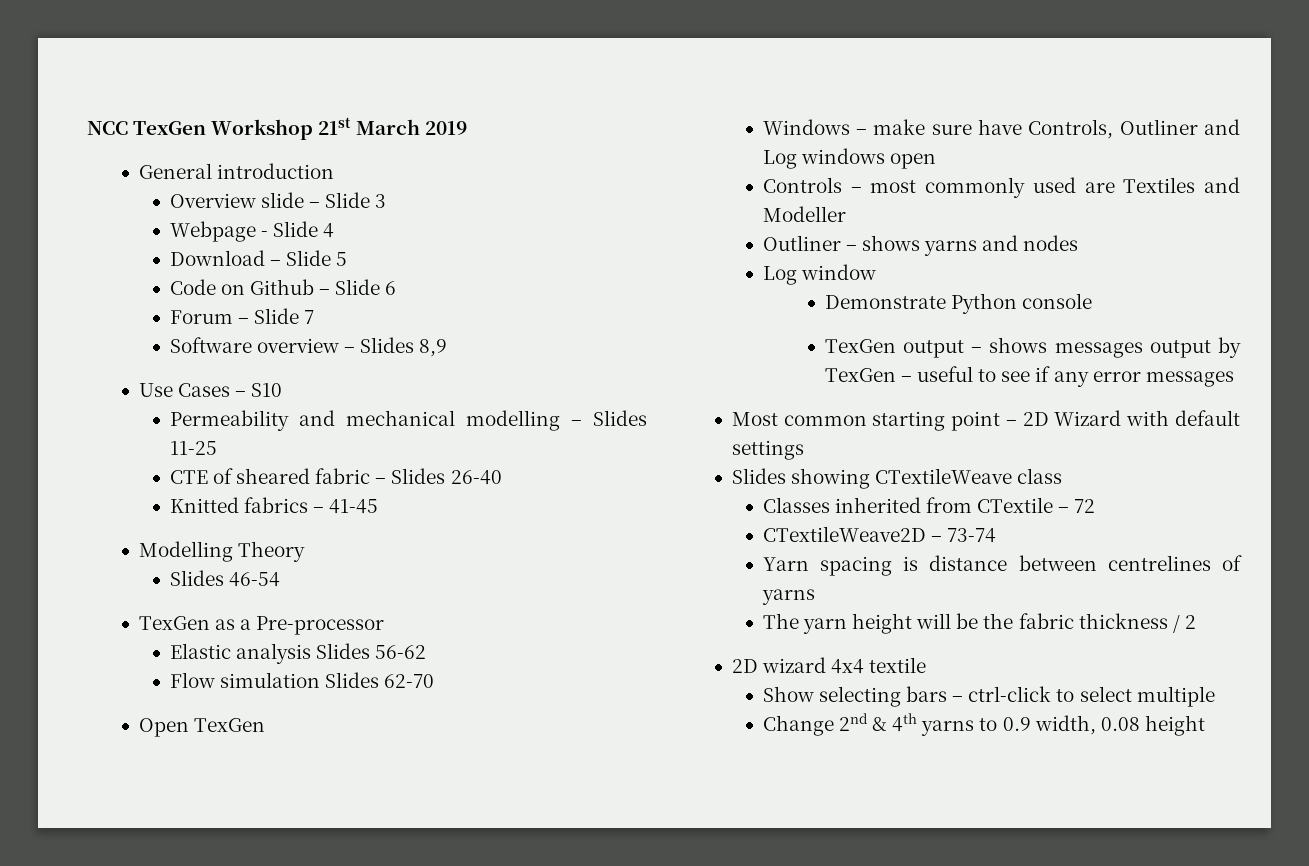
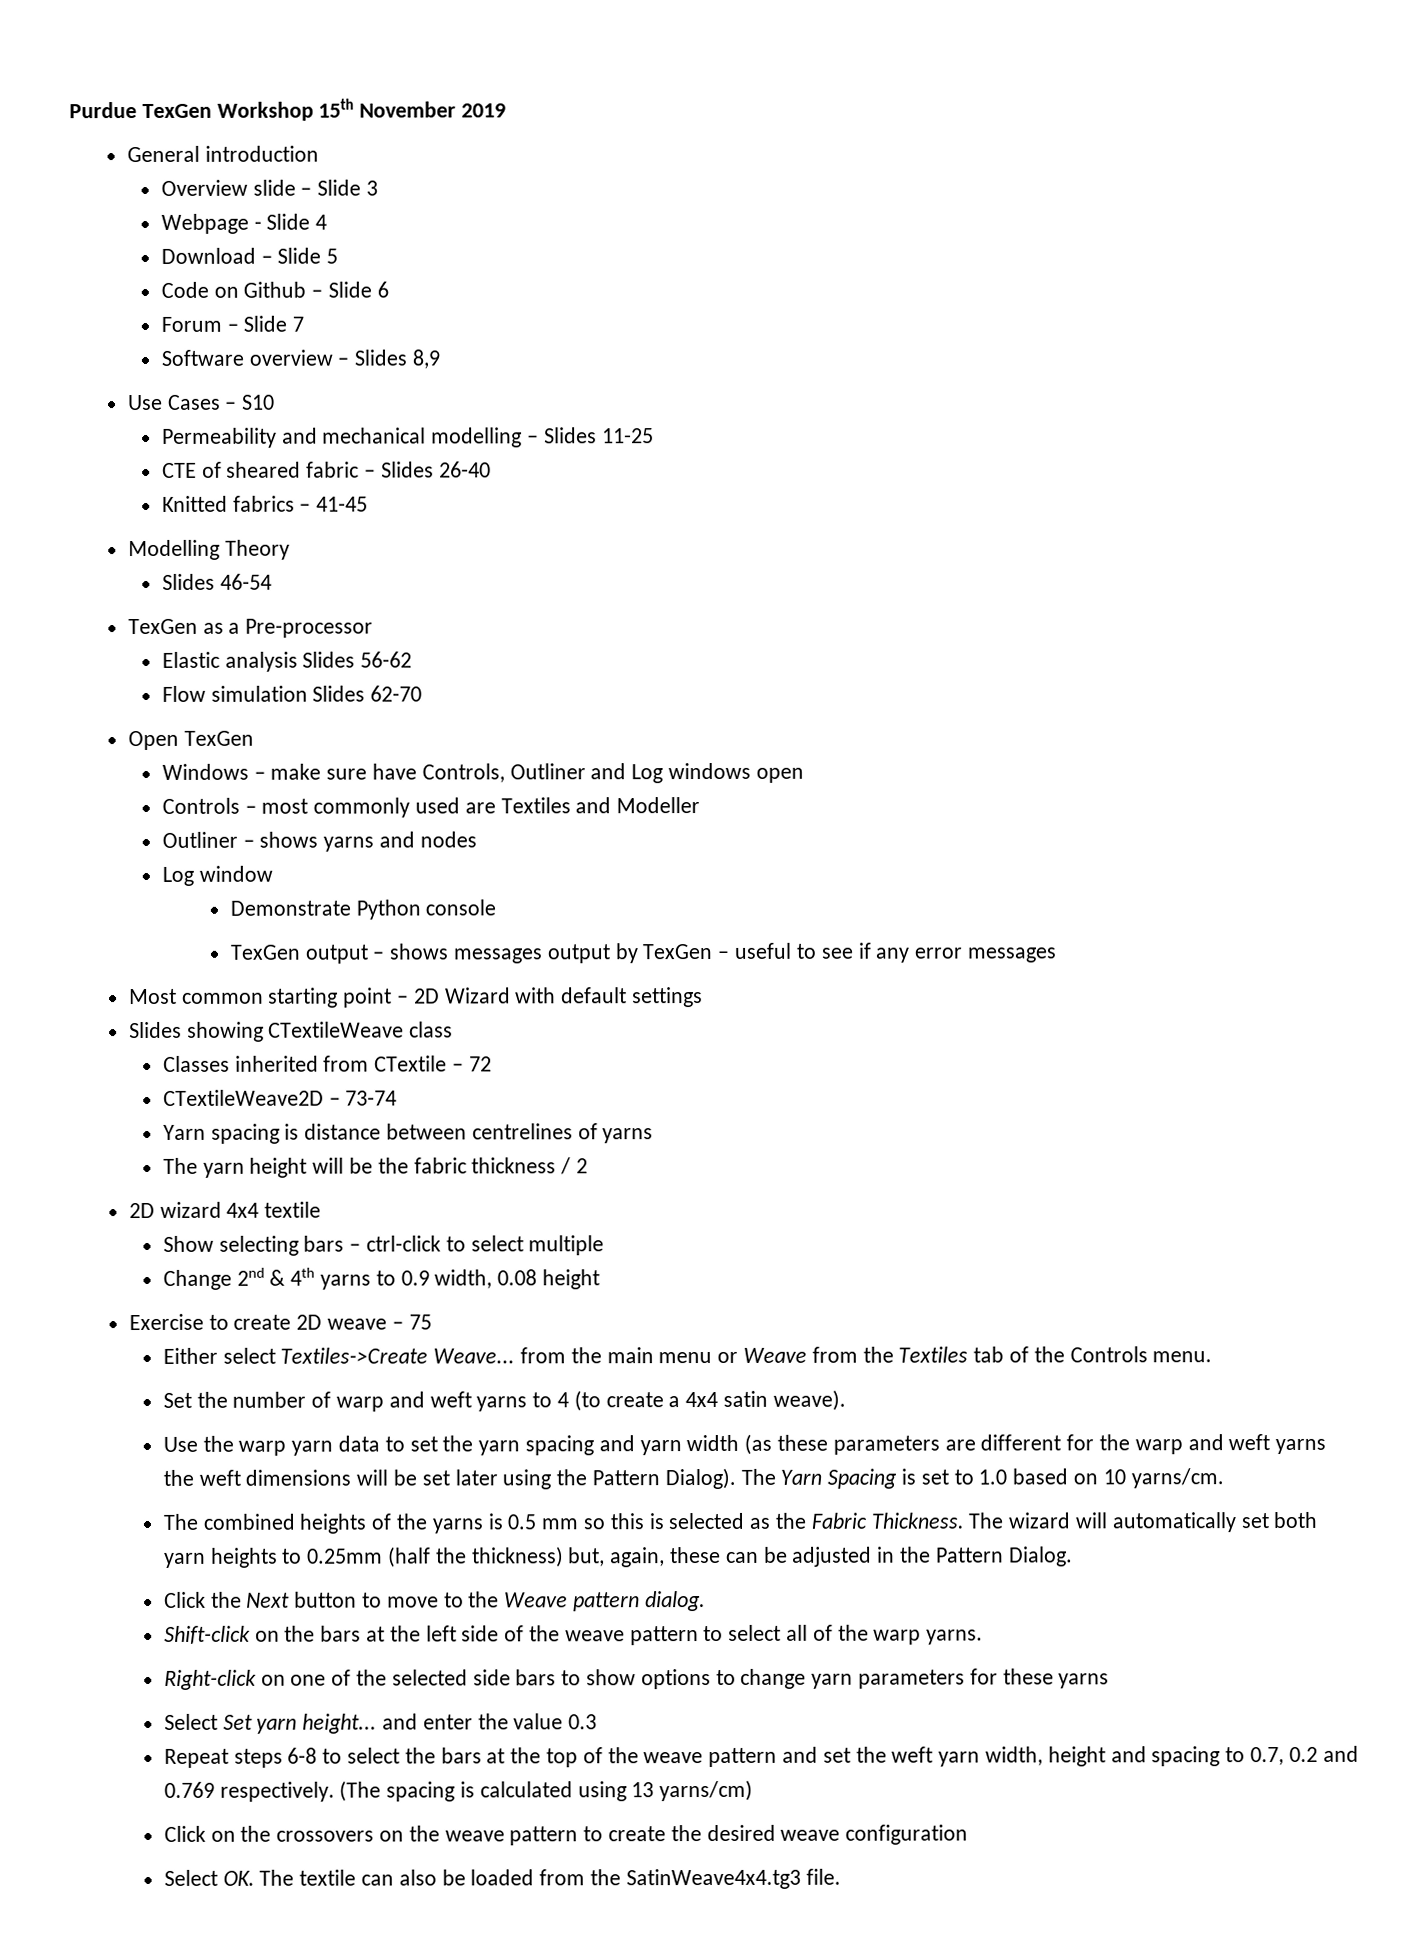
[87,121,128,135] NCC -> [69,102,137,119] Purdue
[318,117,420,135] 21st March -> [318,98,457,118] 15th November
(1205, 725) none -> [128,1313,432,1331] [162,1346,1213,1364] [162,1389,846,1412] [162,1433,1327,1456] [162,1467,1224,1490] [162,1511,1318,1534] [163,1546,1073,1568] [163,1591,706,1612] [163,1624,984,1646] [163,1668,1110,1690] [163,1713,598,1734] [163,1745,1359,1768] [163,1779,754,1802] [163,1824,969,1846] [163,1868,841,1890] // Exercise to create 2D weave – 75 // Either select Textiles->Create Weave... from the main menu or Weave from the Textiles tab of the Controls menu. // Set the number of warp and weft yarns to 4 (to create a 4x4 satin weave). // Use the warp yarn data to set the yarn spacing and yarn width (as these parameters are different for the warp and weft yarns the weft dimensions will be set later using the Pattern Dialog). The Yarn Spacing is set to 1.0 based on 10 yarns/cm. // The combined heights of the yarns is 0.5 mm so this is selected as the Fabric Thickness. The wizard will automatically set both yarn heights to 0.25mm (half the thickness) but, again, these can be adjusted in the Pattern Dialog. // Click the Next button to move to the Weave pattern dialog. // Shift-click on the bars at the left side of the weave pattern to select all of the warp yarns. // Right-click on one of the selected side bars to show options to change yarn parameters for these yarns // Select Set yarn height... and enter the value 0.3 // Repeat steps 6-8 to select the bars at the top of the weave pattern and set the weft yarn width, height and spacing to 0.7, 0.2 and 0.769 respectively. (The spacing is calculated using 13 yarns/cm) // Click on the crossovers on the weave pattern to create the desired weave configuration // Select OK. The textile can also be loaded from the SatinWeave4x4.tg3 file.

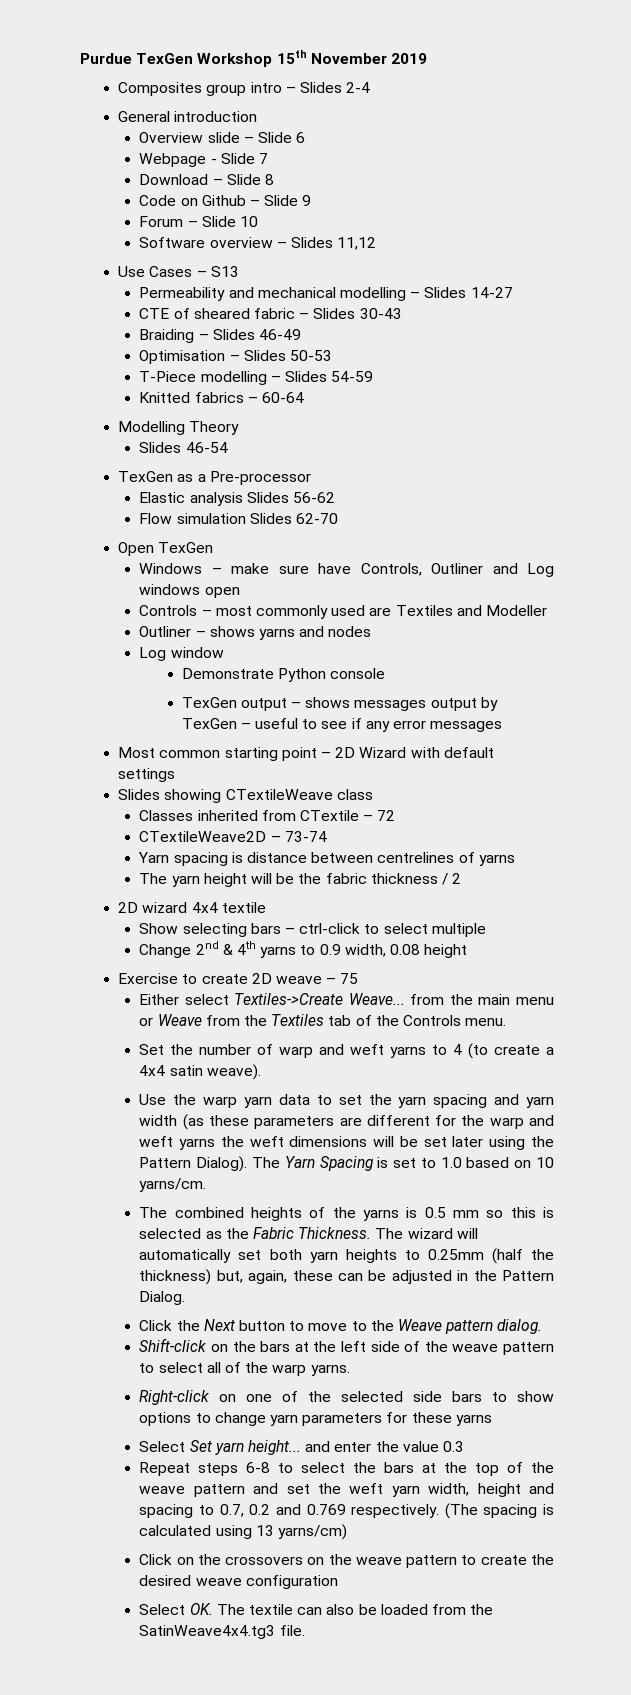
(507, 110) none -> [118,82,371,96] // Composites group intro – Slides 2-4
[365,180,378,196] 3 -> [296,132,306,143] 6
[315,214,328,230] 4 -> [258,153,268,164] 7
[326,248,339,264] 5 -> [264,174,274,185] 8
[376,281,389,298] 6 -> [302,195,312,206] 9
[292,316,305,332] 7 -> [239,216,258,227] 10
[411,349,440,369] 8,9 -> [337,237,377,250] 11,12
[242,394,276,410] S10 -> [210,266,239,277] S13
[601,428,654,444] 11-25 -> [470,287,513,298] 14-27
[438,461,491,478] 26-40 -> [359,308,402,319] [139,329,301,343] [139,350,332,364] [139,371,374,385] 30-43 // Braiding – Slides 46-49 // Optimisation – Slides 50-53 // T-Piece modelling – Slides 54-59
[316,496,369,512] 41-45 -> [261,392,304,403] 60-64

